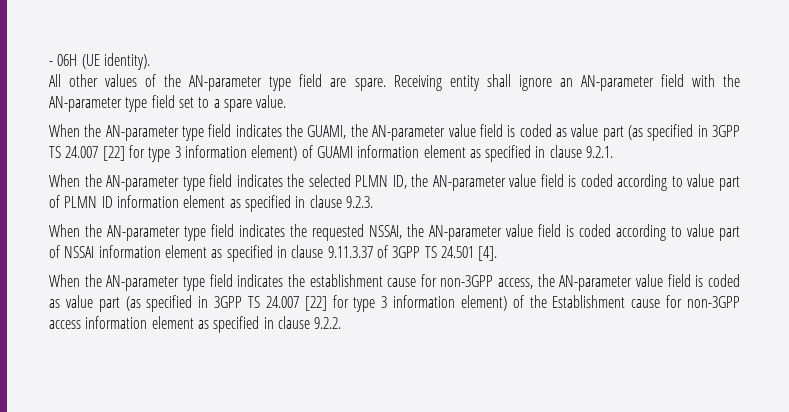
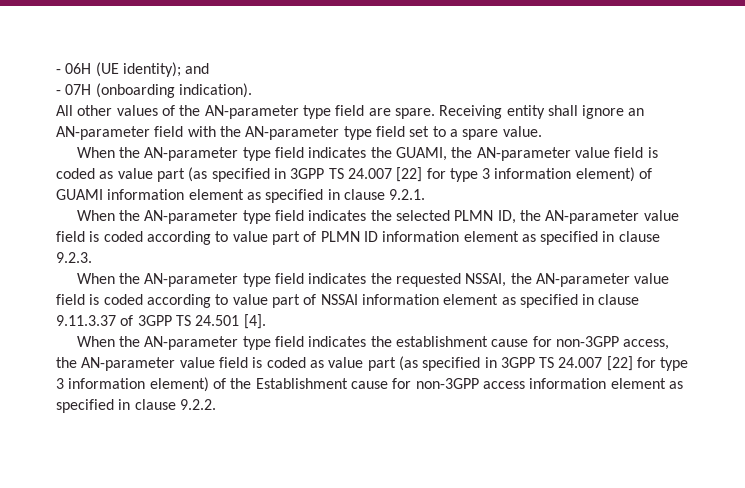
[103,53,150,70] identity). -> [122,62,210,77] [56,83,252,98] identity); and // - 07H (onboarding indication).

